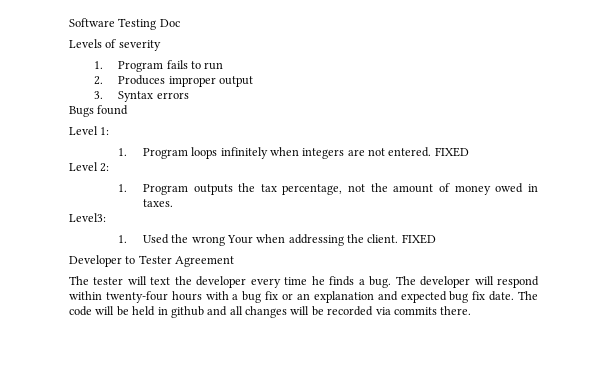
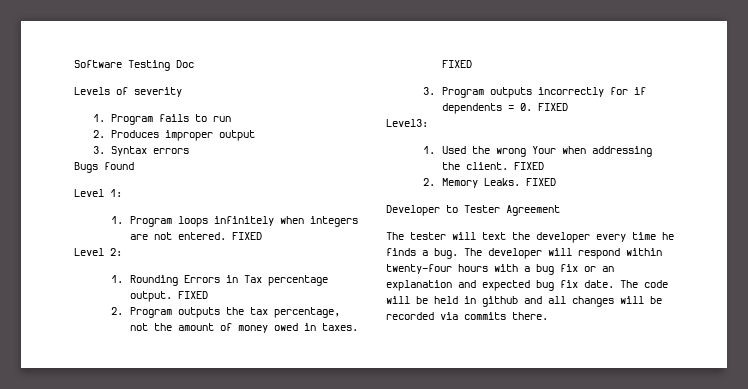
(128, 188) none -> [130,275,329,286] [130,291,209,302] [111,307,124,315] Rounding Errors in Tax percentage output. FIXED // 2.
(173, 203) none -> [442,60,473,68] [423,87,647,98] [442,103,569,114] FIXED // 3. Program outputs incorrectly for if dependents = 0. FIXED
(436, 239) none -> [423,178,557,188] // 2. Memory Leaks. FIXED

